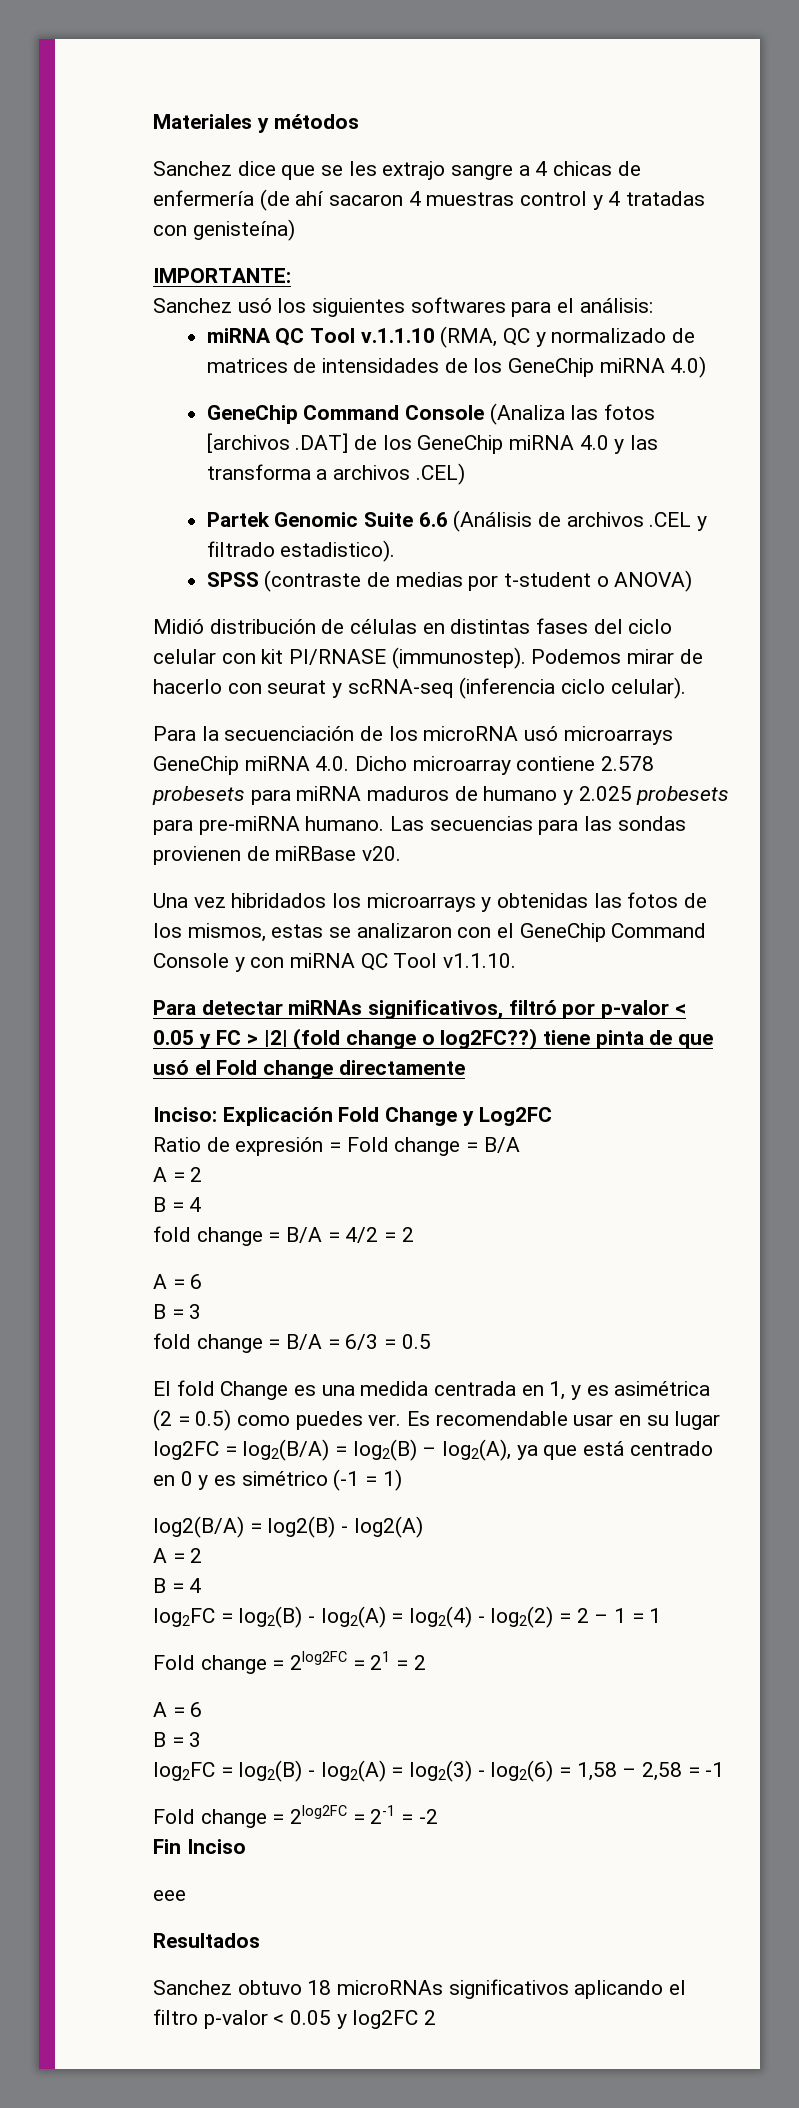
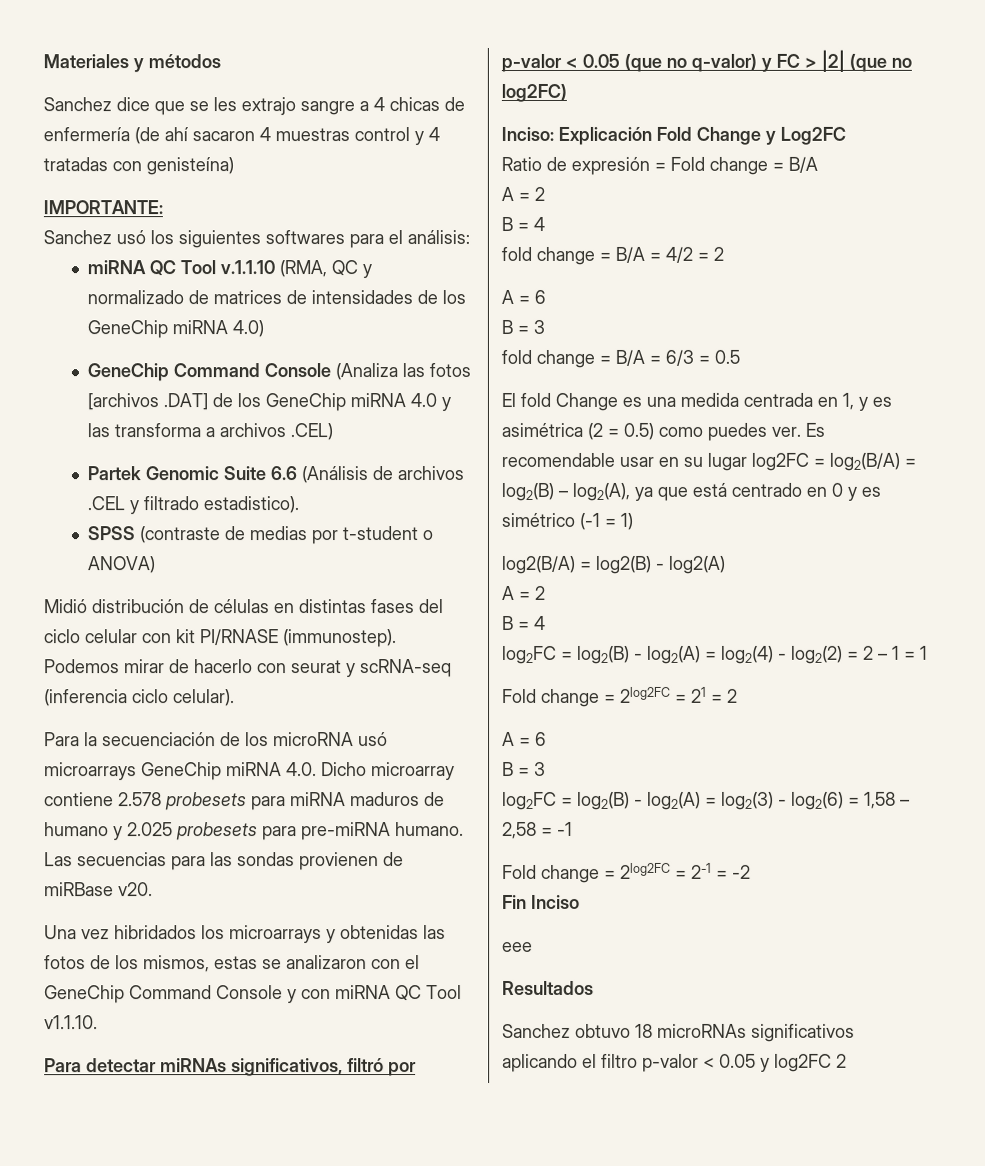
(194, 1037) none -> [624,53,757,72] (que no q-valor)
[293,1028,714,1050] [153,1060,465,1079] (fold change o log2FC??) tiene pinta de que usó el Fold change directamente -> [849,53,912,72] [501,83,567,102] (que no log2FC)

